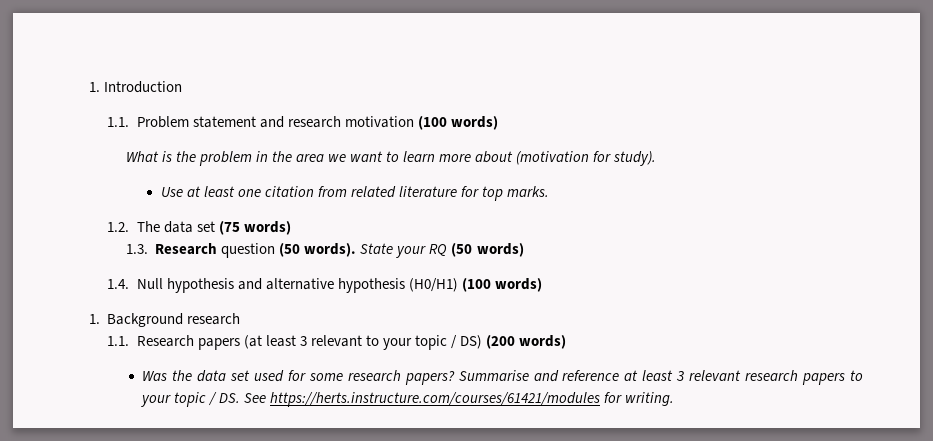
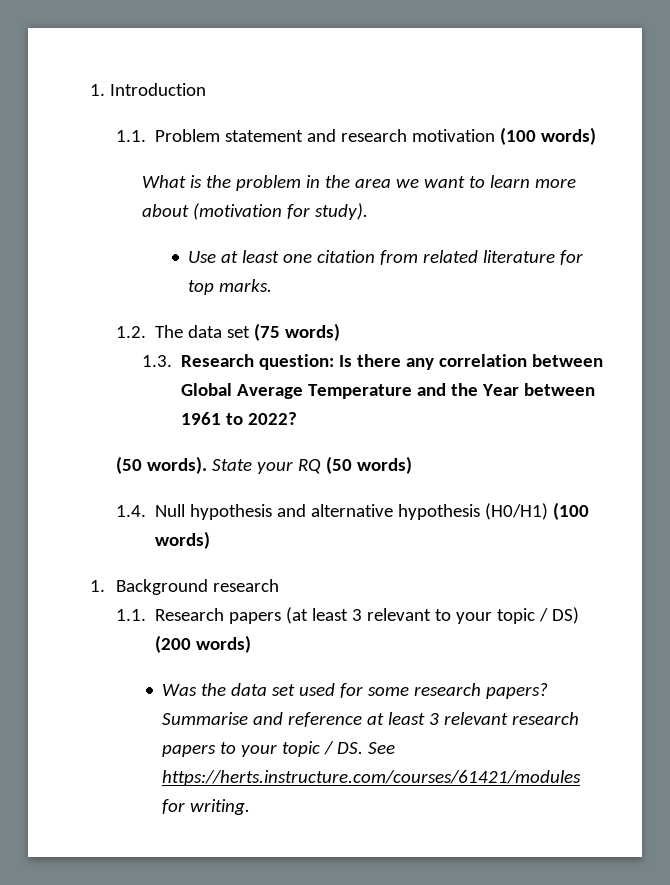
[221,243,276,258] question -> [259,354,604,370] [181,383,596,399] [181,412,298,425] question: Is there any correlation between Global Average Temperature and the Year between 1961 to 2022? //

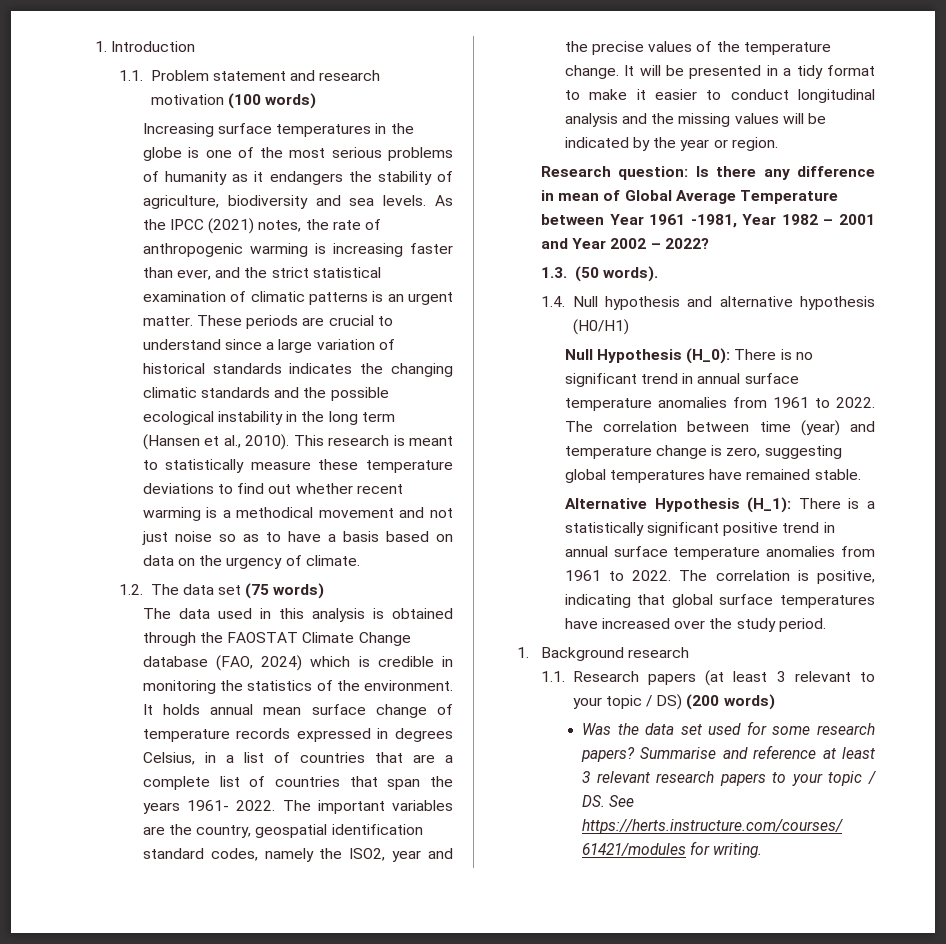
[141,175,576,191] [141,203,368,220] [188,250,584,265] [188,279,273,295] What is the problem in the area we want to learn more about (motivation for study). // Use at least one citation from related literature for top marks. -> [142,123,414,137] [142,147,453,161] [142,171,454,185] [142,195,453,209] [142,218,382,234] [142,243,453,257] [142,267,381,280] [142,291,454,305] [142,315,393,329] [142,339,395,353] [142,363,453,377] [142,387,389,401] [142,411,395,425] [142,434,453,450] [142,459,453,473] [142,483,403,494] [142,507,453,521] [141,531,453,545] [142,555,360,569] Increasing surface temperatures in the globe is one of the most serious problems of humanity as it endangers the stability of agriculture, biodiversity and sea levels. As the IPCC (2021) notes, the rate of anthropogenic warming is increasing faster than ever, and the strict statistical examination of climatic patterns is an urgent matter. These periods are crucial to understand since a large variation of historical standards indicates the changing climatic standards and the possible ecological instability in the long term (Hansen et al., 2010). This research is meant to statistically measure these temperature deviations to find out whether recent warming is a methodical movement and not just noise so as to have a basis based on data on the urgency of climate.
[141,355,172,367] 1.3. -> [142,608,453,622] [142,632,411,646] [142,655,453,671] [142,680,454,694] [142,704,453,718] [142,728,453,742] [142,752,453,765] [142,776,453,790] [142,800,453,814] [142,824,423,838] [142,848,454,862] [564,41,831,55] [564,65,875,79] [564,89,875,103] [564,113,827,127] [564,137,778,151] The data used in this analysis is obtained through the FAOSTAT Climate Change database (FAO, 2024) which is credible in monitoring the statistics of the environment. It holds annual mean surface change of temperature records expressed in degrees Celsius, in a list of countries that are a complete list of countries that span the years 1961- 2022. The important variables are the country, geospatial identification standard codes, namely the ISO2, year and the precise values of the temperature change. It will be presented in a tidy format to make it easier to conduct longitudinal analysis and the missing values will be indicated by the year or region. //
[439,354,604,367] [181,383,596,399] [181,412,244,425] correlation between Global Average Temperature and the Year between 1961 to -> [797,166,875,177] [540,190,838,204] [540,214,875,228] [540,238,661,249] difference in mean of Global Average Temperature between Year 1961 -1981, Year 1982 – 2001 and Year 2002 –
(298, 418) none -> [540,267,567,278] 1.3.
[211,456,412,474] State your RQ (50 words) -> (658, 274) none
[553,502,590,520] [155,531,211,549] (100 words) -> [564,348,813,364] [564,373,799,387] [564,397,875,411] [564,420,876,436] [564,445,842,459] [564,469,861,483] [564,497,875,513] [564,522,835,536] [564,546,875,560] [564,570,875,584] [564,594,875,608] [564,618,826,632] // Null Hypothesis (H_0): There is no significant trend in annual surface temperature anomalies from 1961 to 2022. The correlation between time (year) and temperature change is zero, suggesting global temperatures have remained stable. // Alternative Hypothesis (H_1): There is a statistically significant positive trend in annual surface temperature anomalies from 1961 to 2022. The correlation is positive, indicating that global surface temperatures have increased over the study period.

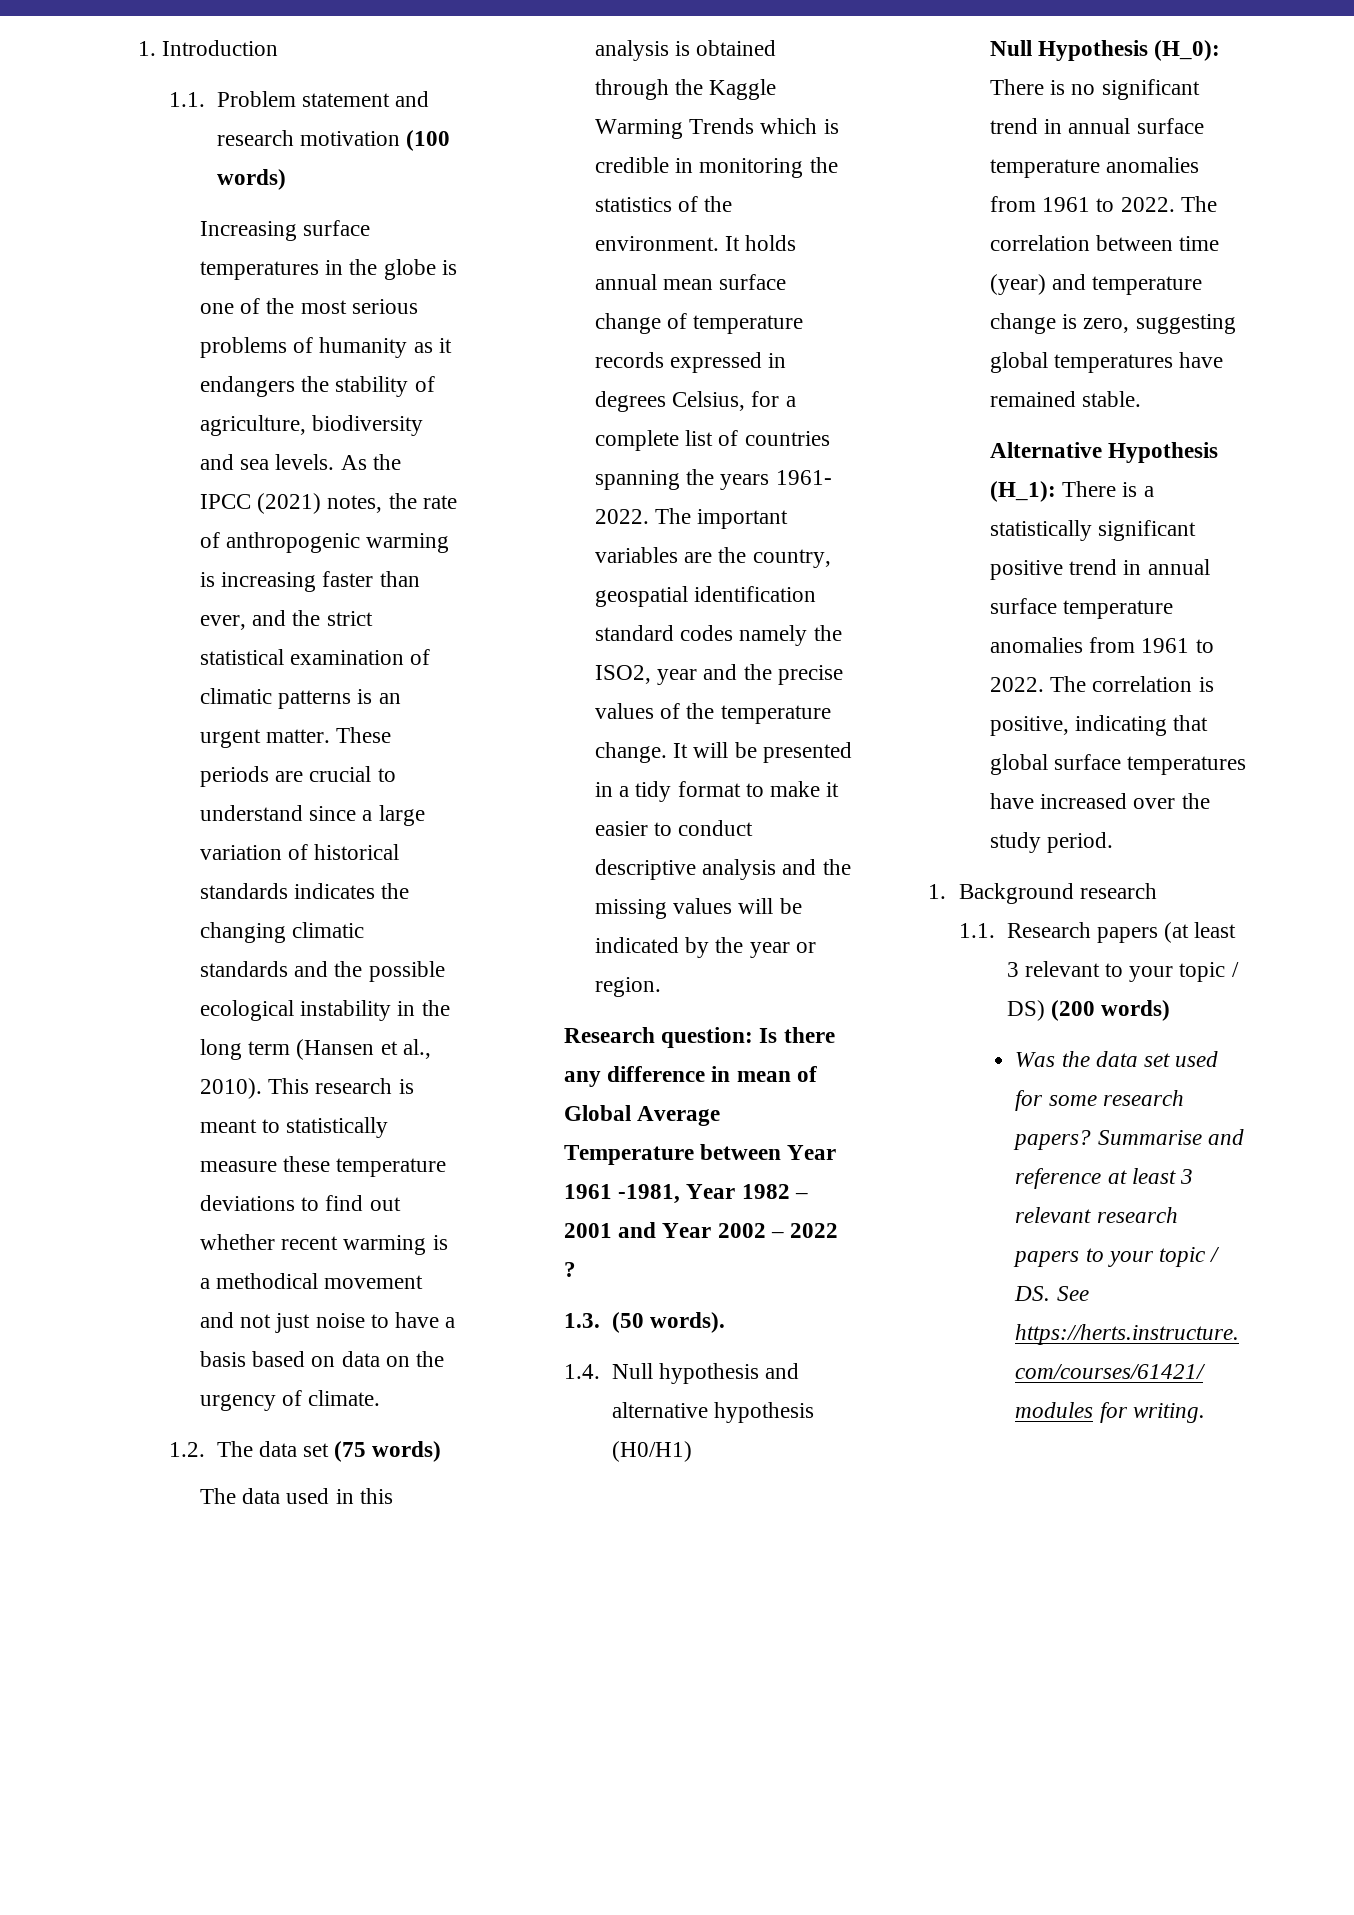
[218,534,259,542] so as -> (365, 1320) none
[227,632,411,646] [142,655,303,671] FAOSTAT Climate Change database (FAO, 2024) -> [709,79,777,100] [595,118,755,139] Kaggle Warming Trends
[204,752,435,763] in a list of countries that are -> [751,391,780,407] for
[349,776,421,790] that span -> [595,470,681,490] spanning
[210,848,258,861] codes, -> [680,625,734,641] codes
[798,89,875,103] longitudinal -> [595,859,697,880] descriptive
[664,238,709,249] 2022? -> [790,1223,839,1238] [564,1262,577,1277] 2022 ?

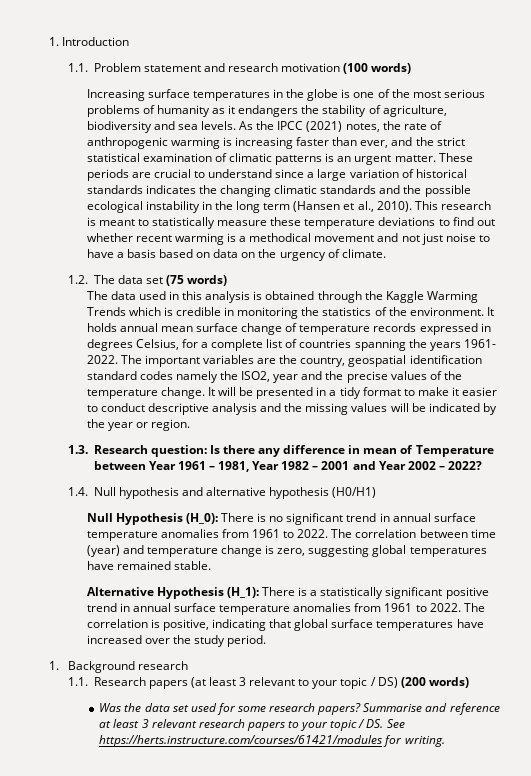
(662, 987) none -> [67,445,88,454] 1.3.
[564,1105,721,1126] Global Average -> (414, 449) none
[618,1184,681,1204] -1981, -> [208,461,249,472] – 1981,
[790,1223,839,1238] [564,1262,577,1277] [564,1312,725,1333] 2022 ? // 1.3. (50 words). -> [447,461,482,470] 2022?

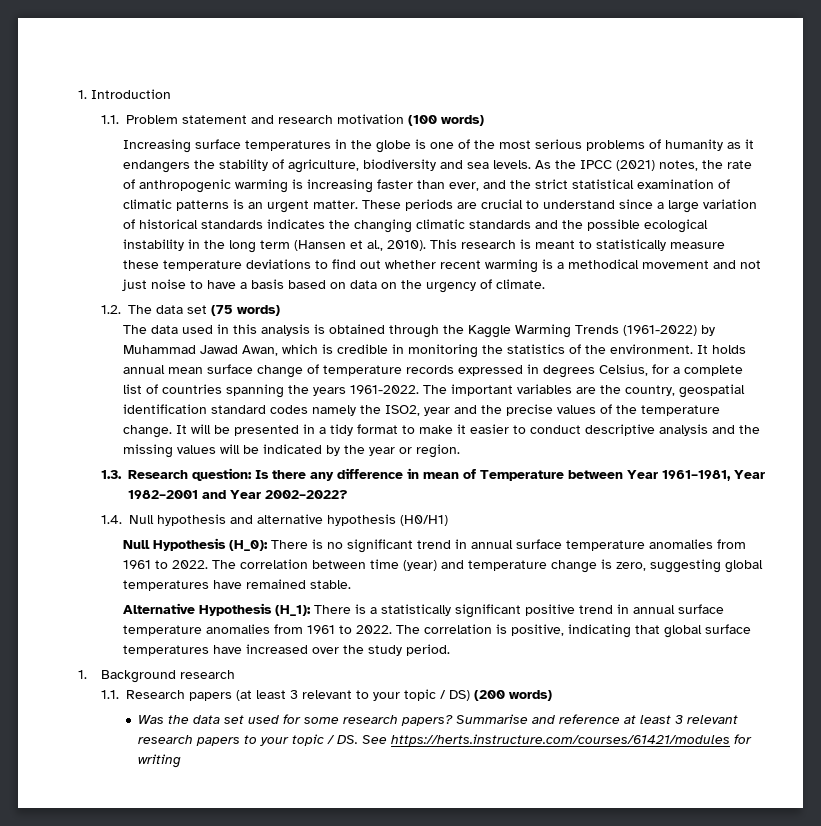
(126, 311) none -> [623,325,716,336] [123,345,279,356] (1961-2022) by Muhammad Jawad Awan,
[463,339,496,348] [86,355,118,364] 1961- 2022. -> [350,385,420,394] 1961-2022.
[177,461,482,472] 1961 – 1981, Year 1982 – 2001 and Year 2002 – 2022? -> [661,470,765,481] [127,490,348,499] 1961–1981, Year 1982–2001 and Year 2002–2022?
[404,736,445,747] writing. -> [138,754,182,768] writing

